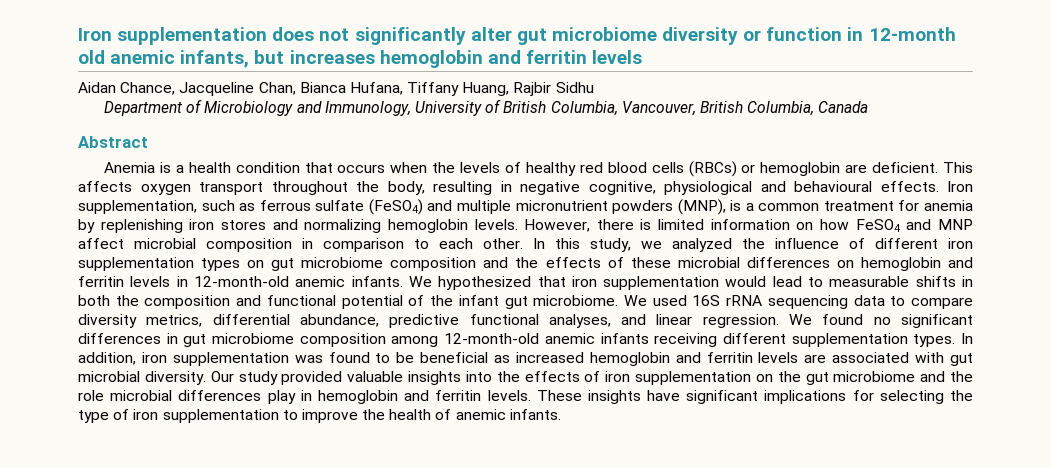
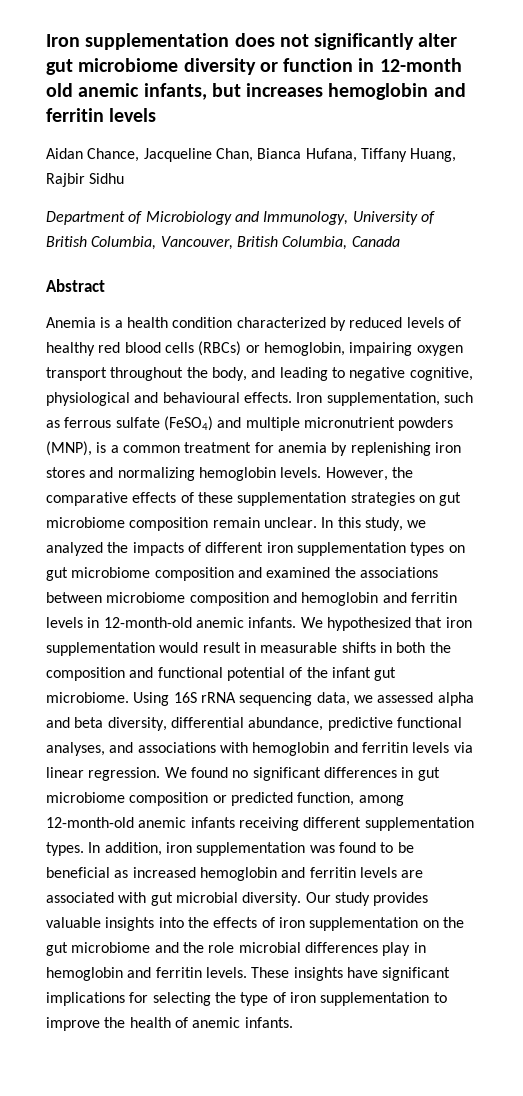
[304,162,456,173] that occurs when the -> [236,317,403,331] characterized by reduced
[760,162,973,176] [78,181,132,192] hemoglobin are deficient. This affects -> [263,342,413,356] hemoglobin, impairing
[433,181,512,195] resulting in -> [251,367,345,381] and leading to
[596,219,973,232] [78,238,523,252] there is limited information on how FeSO4 and MNP affect microbial composition in comparison to each other. -> [391,467,413,478] [46,492,462,506] [46,517,317,531] the comparative effects of these supplementation strategies on gut microbiome composition remain unclear.
[775,238,839,249] influence -> [132,542,184,556] impacts
[515,257,854,268] the effects of these microbial differences on -> [266,567,438,578] [46,592,297,606] examined the associations between microbiome composition and
[772,276,824,287] lead to -> [202,642,256,653] result in
[623,295,687,306] We used -> [133,692,170,706] Using
[853,295,973,309] [78,314,203,328] data to compare diversity metrics, -> [316,692,474,706] [46,717,167,731] data, we assessed alpha and beta diversity,
(647, 319) none -> [137,742,473,756] associations with hemoglobin and ferritin levels via
(386, 340) none -> [212,792,355,806] or predicted function,
[281,371,343,385] provided -> [373,892,429,906] provides

